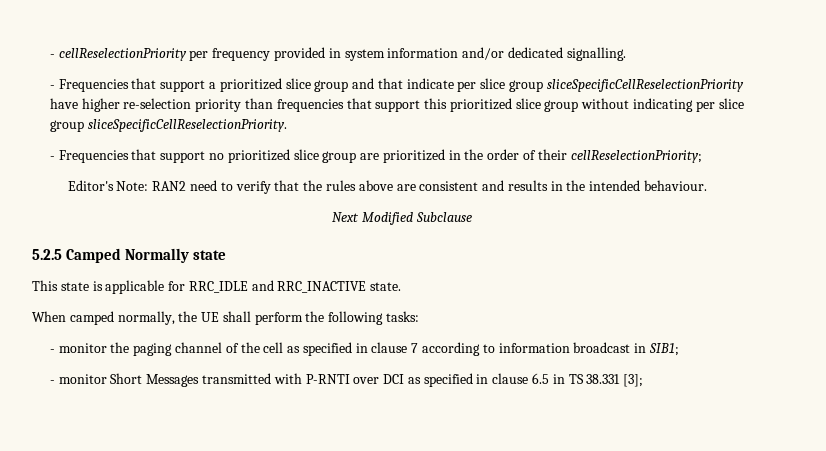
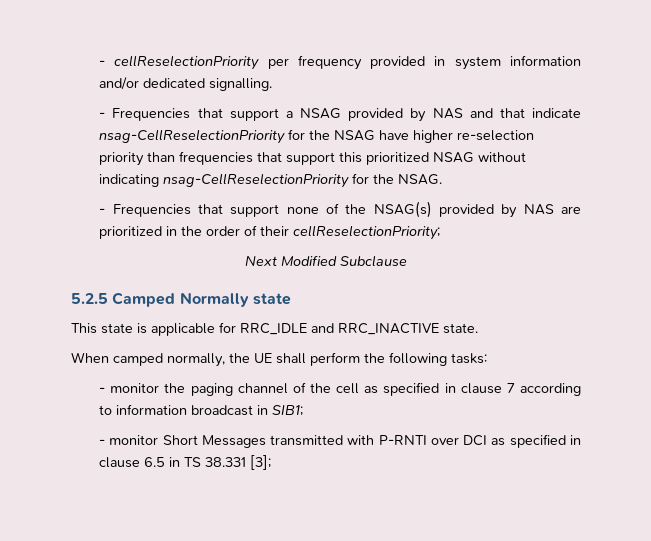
[219,78,744,92] prioritized slice group and that indicate per slice group sliceSpecificCellReselectionPriority -> [299,108,582,122] [99,129,376,144] NSAG provided by NAS and that indicate nsag-CellReselectionPriority for the NSAG
[515,98,744,112] [49,119,287,132] [49,149,357,163] slice group without indicating per slice group sliceSpecificCellReselectionPriority. // - Frequencies that support no prioritized slice group -> [433,152,527,163] [99,173,443,188] [99,201,554,218] NSAG without indicating nsag-CellReselectionPriority for the NSAG. // - Frequencies that support none of the NSAG(s) provided by NAS
[67,180,707,194] // Editor's Note: RAN2 need to verify that the rules above are consistent and results in the intended behaviour. -> (441, 232) none

